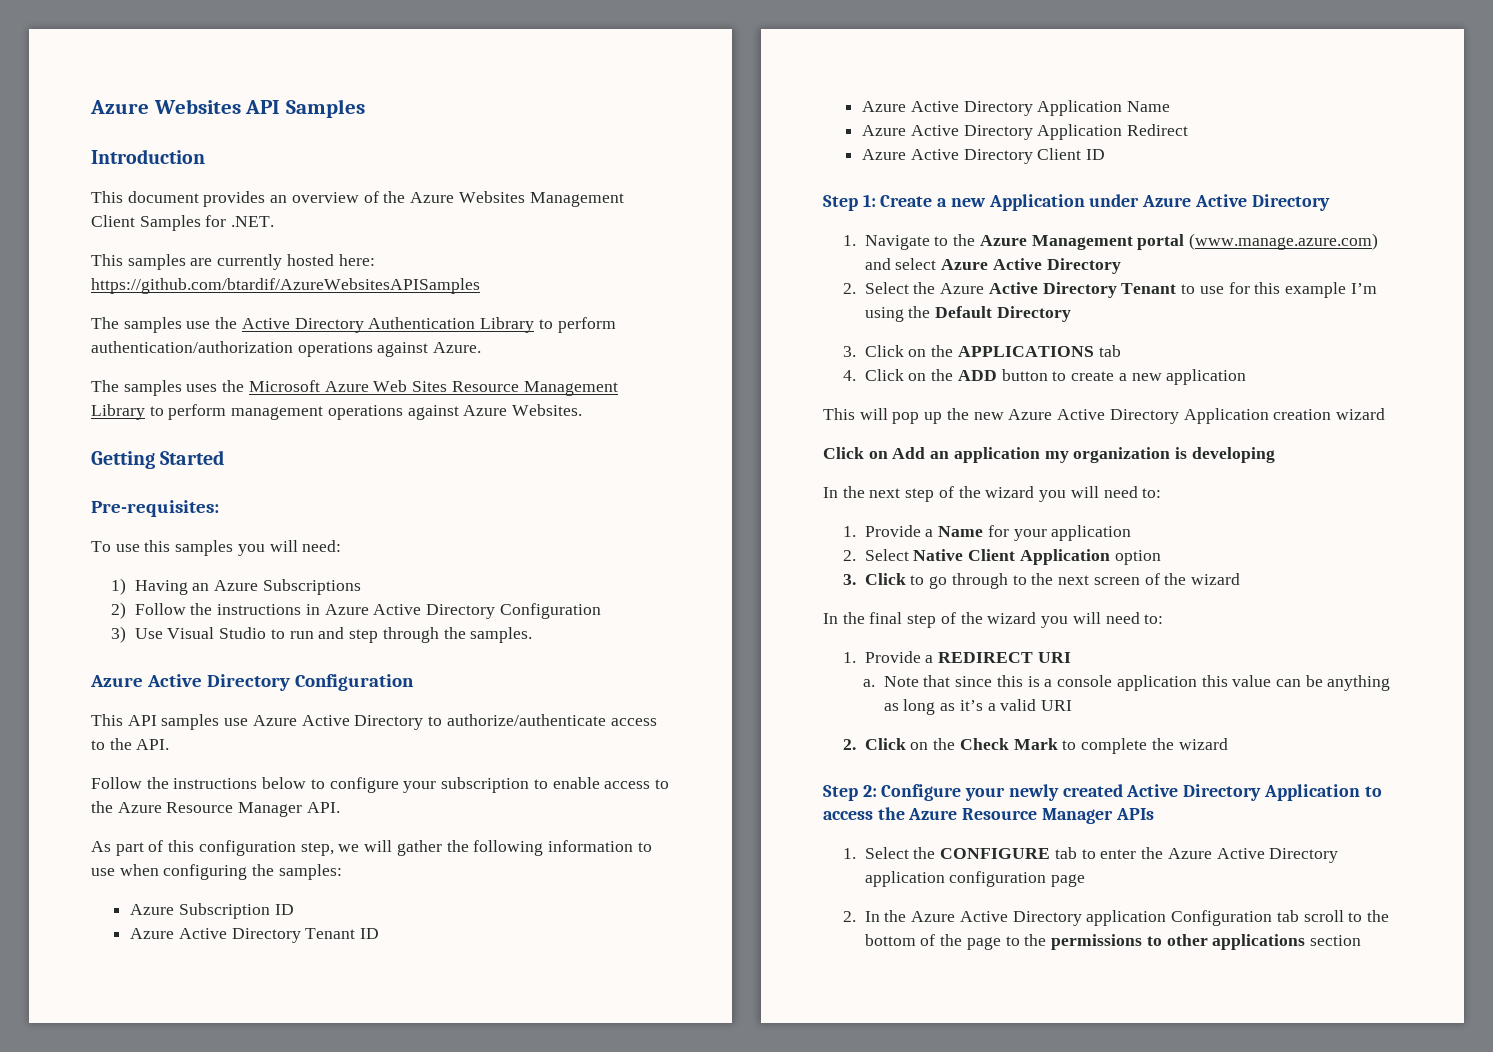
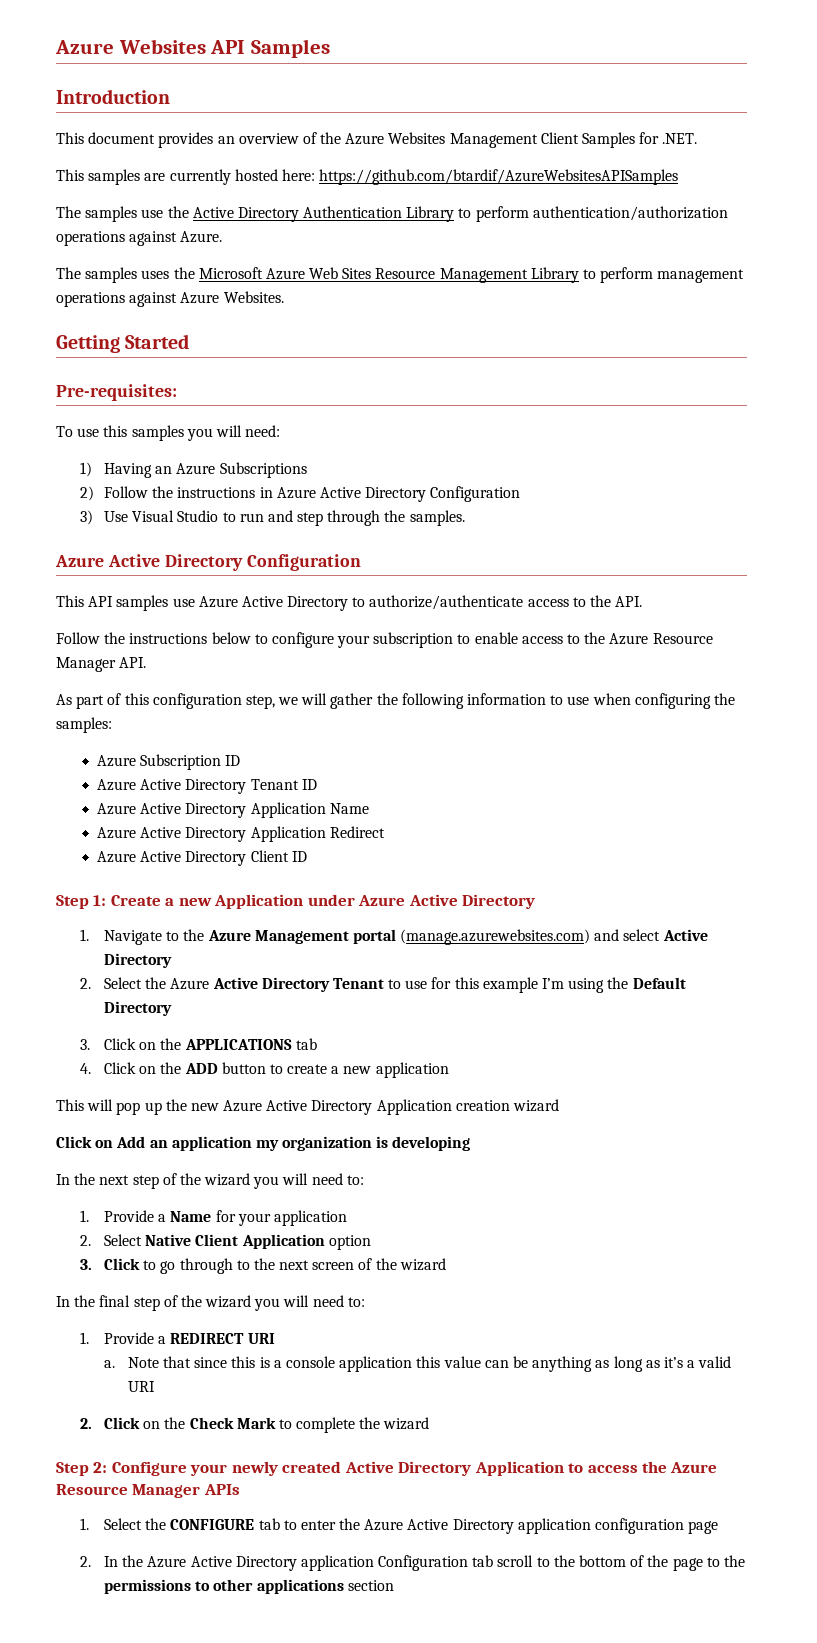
[1189,233,1379,250] (www.manage.azure.com) -> [400,929,591,945] (manage.azurewebsites.com)
[941,259,989,270] Azure -> (661, 935) none

